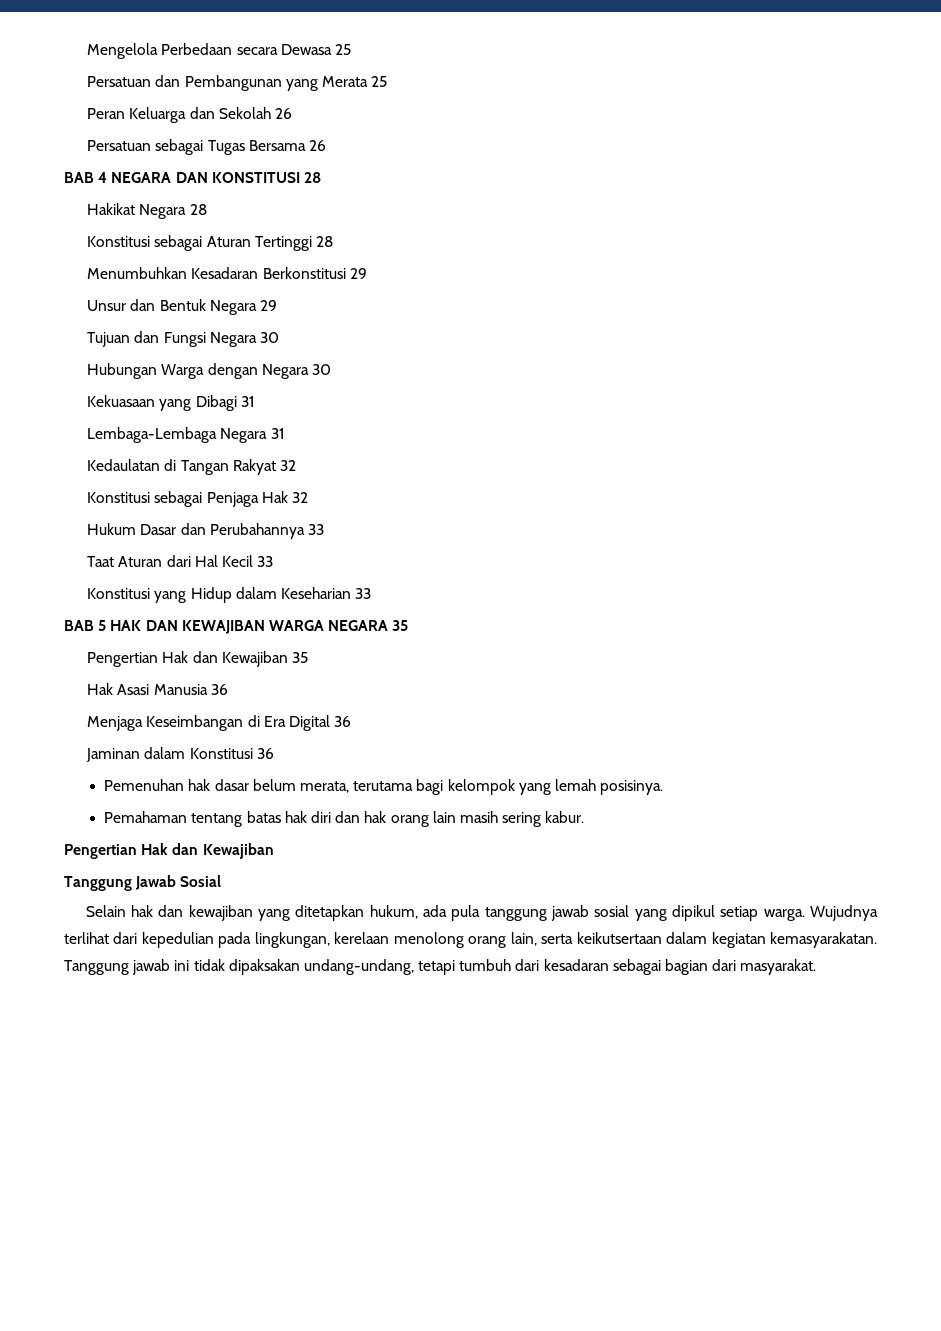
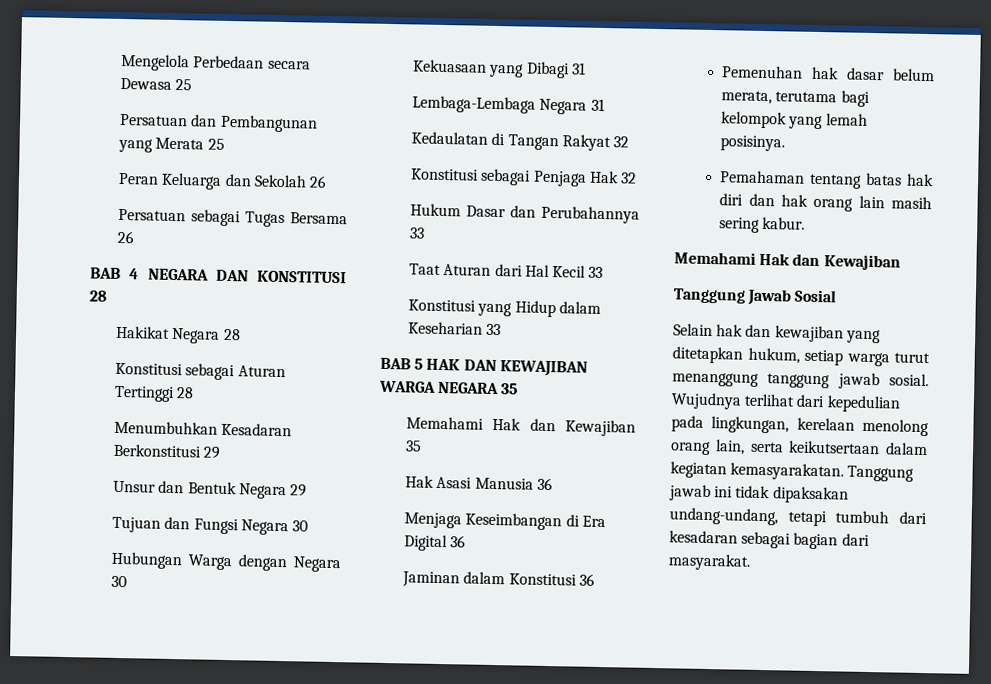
[87,652,159,667] Pengertian -> [406,416,485,430] Memahami
[64,844,137,859] Pengertian -> [674,251,756,265] Memahami
[423,905,805,921] ada pula tanggung jawab sosial yang dipikul setiap warga. -> [804,349,930,367] [672,372,929,390] setiap warga turut menanggung tanggung jawab sosial.

